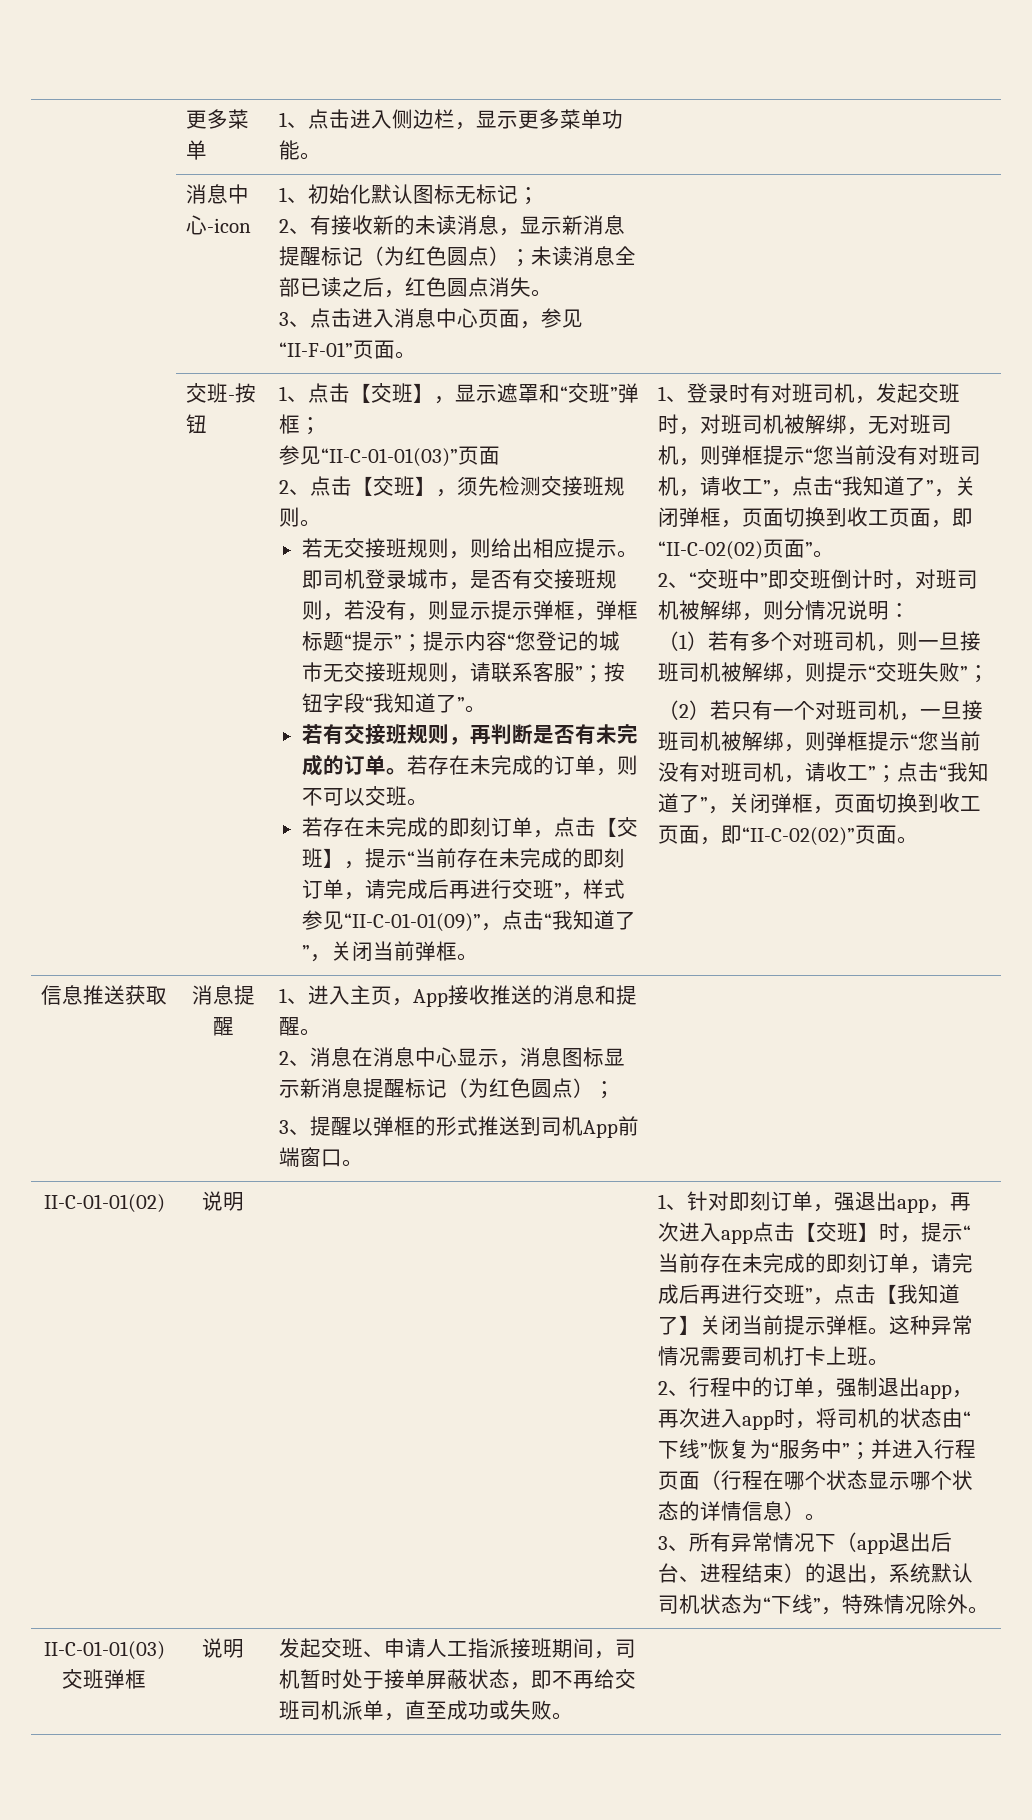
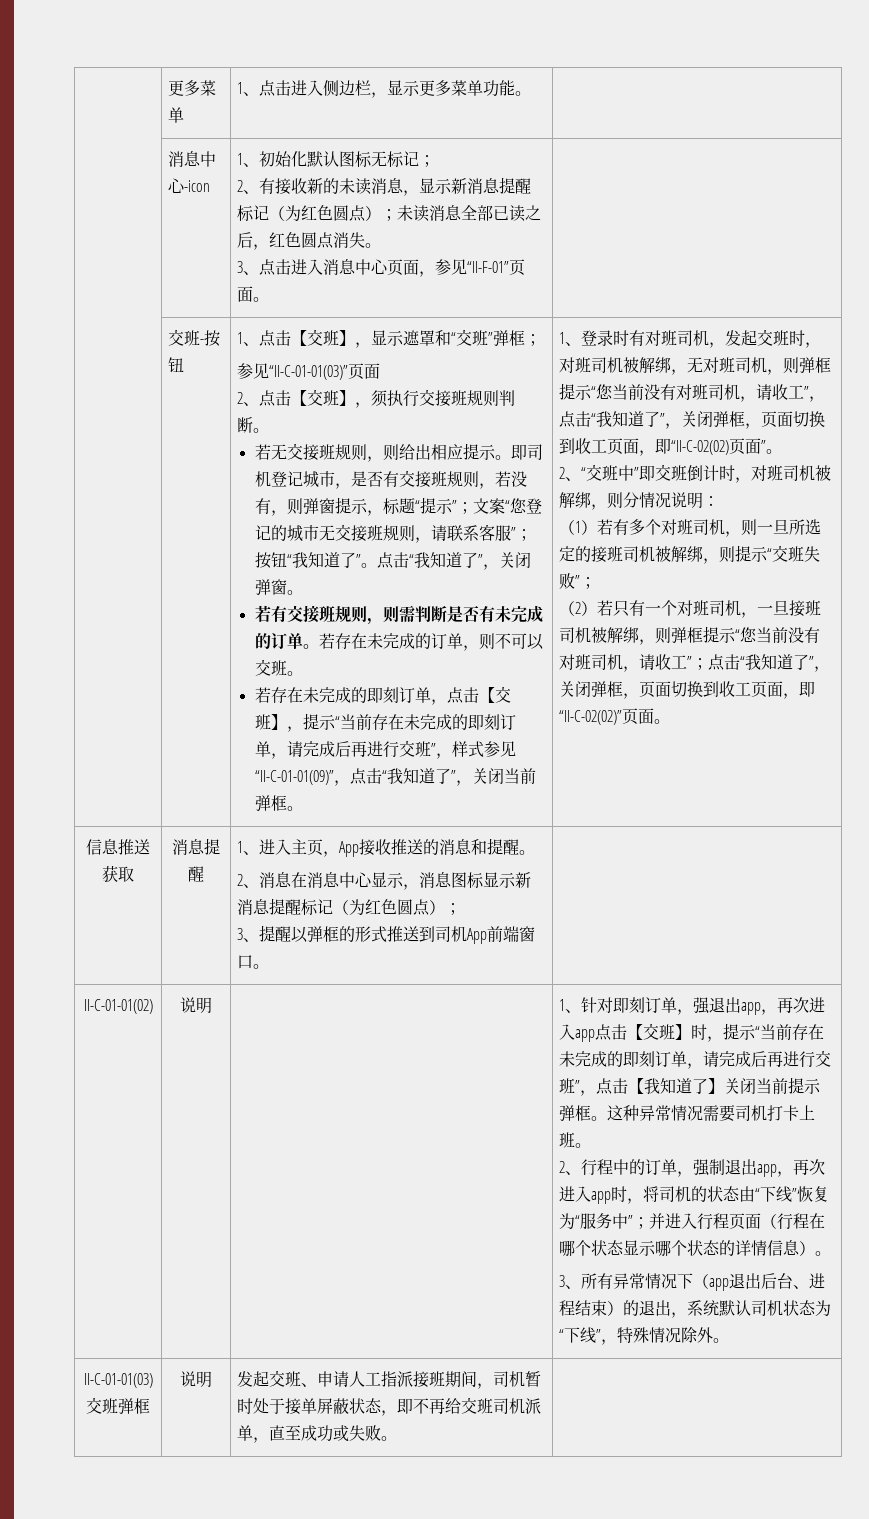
[477,476,625,496] [278,507,300,527] 先检测交接班规则 -> [386,389,515,407] [236,417,253,433] 执行交接班规则判断
[385,570,407,589] 录 -> [286,471,303,486] 记
[448,600,638,621] 显示提示弹框，弹框 -> [302,497,383,516] 弹窗提示，
[422,631,507,651] 提示内容 -> [472,498,505,514] 文案
[322,693,365,713] 字段 -> (287, 560) none
(486, 709) none -> [376,552,531,570] [254,579,303,595] 点击“我知道了”，关闭弹窗。
[469,725,491,744] 再 -> [382,605,415,623] 则需
(960, 641) none -> [788,519,821,535] [558,546,591,562] 所选定的

